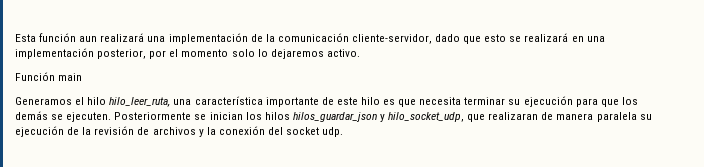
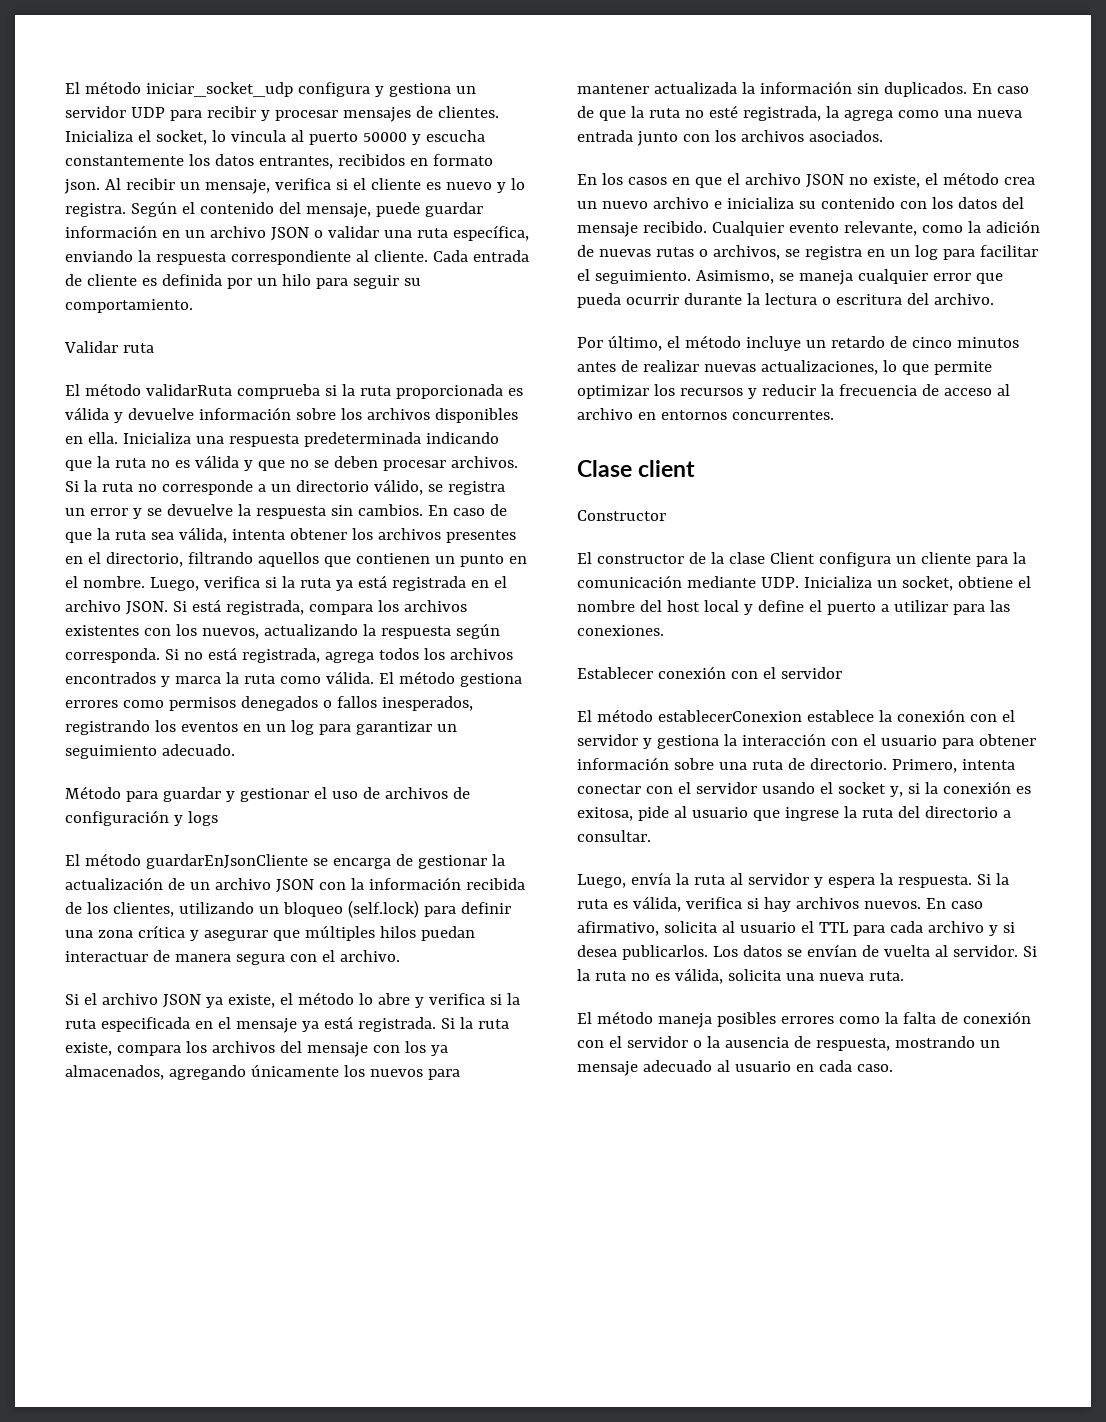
[15,33,605,44] [15,48,360,59] [15,72,83,81] [15,96,638,107] [15,111,652,122] [15,126,344,137] Esta función aun realizará una implementación de la comunicación cliente-servidor, dado que esto se realizará en una implementación posterior, por el momento solo lo dejaremos activo. // Función main // Generamos el hilo hilo_leer_ruta, una característica importante de este hilo es que necesita terminar su ejecución para que los demás se ejecuten. Posteriormente se inician los hilos hilos_guardar_json y hilo_socket_udp, que realizaran de manera paralela su ejecución de la revisión de archivos y la conexión del socket udp. -> [65,81,476,97] [65,106,499,122] [65,130,485,145] [65,154,493,169] [64,178,525,194] [65,201,483,218] [65,225,529,241] [65,250,529,265] [65,274,421,289] [65,299,193,313] [64,341,154,353] [65,383,523,399] [65,407,518,423] [65,432,499,447] [65,455,518,471] [65,479,505,495] [65,504,507,519] [65,527,516,543] [65,552,527,567] [65,575,507,591] [65,599,467,615] [65,623,500,639] [65,647,513,663] [65,671,522,687] [65,696,473,711] [65,720,457,735] [65,744,235,759] [65,786,470,802] [65,810,218,826] [65,853,505,869] [65,877,525,893] [65,900,511,918] [65,925,475,941] [65,950,400,965] [65,992,520,1008] [65,1016,509,1033] [65,1041,448,1057] [65,1064,460,1080] [577,81,1029,97] [577,105,1022,121] [577,130,883,146] [577,172,1035,188] [577,197,1024,209] [577,220,1040,237] [577,245,1038,260] [577,269,1003,285] [577,293,994,308] [577,335,1019,351] [577,360,992,375] [577,384,1010,399] [577,408,834,420] [577,460,696,477] [577,510,666,521] [577,552,1026,567] [577,575,1031,591] [577,600,1010,615] [577,625,664,636] [577,666,842,679] [577,709,1015,722] [577,733,1036,749] [577,757,1015,773] [577,781,1031,797] [577,806,1011,821] [577,830,651,842] [577,872,1009,888] [577,896,983,912] [577,921,1015,936] [577,944,1037,960] [577,968,904,984] [577,1011,1031,1028] [577,1036,1000,1051] [577,1060,893,1076] El método iniciar_socket_udp configura y gestiona un servidor UDP para recibir y procesar mensajes de clientes. Inicializa el socket, lo vincula al puerto 50000 y escucha constantemente los datos entrantes, recibidos en formato json. Al recibir un mensaje, verifica si el cliente es nuevo y lo registra. Según el contenido del mensaje, puede guardar información en un archivo JSON o validar una ruta específica, enviando la respuesta correspondiente al cliente. Cada entrada de cliente es definida por un hilo para seguir su comportamiento. // Validar ruta // El método validarRuta comprueba si la ruta proporcionada es válida y devuelve información sobre los archivos disponibles en ella. Inicializa una respuesta predeterminada indicando que la ruta no es válida y que no se deben procesar archivos. Si la ruta no corresponde a un directorio válido, se registra un error y se devuelve la respuesta sin cambios. En caso de que la ruta sea válida, intenta obtener los archivos presentes en el directorio, filtrando aquellos que contienen un punto en el nombre. Luego, verifica si la ruta ya está registrada en el archivo JSON. Si está registrada, compara los archivos existentes con los nuevos, actualizando la respuesta según corresponda. Si no está registrada, agrega todos los archivos encontrados y marca la ruta como válida. El método gestiona errores como permisos denegados o fallos inesperados, registrando los eventos en un log para garantizar un seguimiento adecuado. // Método para guardar y gestionar el uso de archivos de configuración y logs // El método guardarEnJsonCliente se encarga de gestionar la actualización de un archivo JSON con la información recibida de los clientes, utilizando un bloqueo (self.lock) para definir una zona crítica y asegurar que múltiples hilos puedan interactuar de manera segura con el archivo. // Si el archivo JSON ya existe, el método lo abre y verifica si la ruta especificada en el mensaje ya está registrada. Si la ruta existe, compara los archivos del mensaje con los ya almacenados, agregando únicamente los nuevos para mantener actualizada la información sin duplicados. En caso de que la ruta no esté registrada, la agrega como una nueva entrada junto con los archivos asociados. // En los casos en que el archivo JSON no existe, el método crea un nuevo archivo e inicializa su contenido con los datos del mensaje recibido. Cualquier evento relevante, como la adición de nuevas rutas o archivos, se registra en un log para facilitar el seguimiento. Asimismo, se maneja cualquier error que pueda ocurrir durante la lectura o escritura del archivo. // Por último, el método incluye un retardo de cinco minutos antes de realizar nuevas actualizaciones, lo que permite optimizar los recursos y reducir la frecuencia de acceso al archivo en entornos concurrentes. // Clase client // Constructor // El constructor de la clase Client configura un cliente para la comunicación mediante UDP. Inicializa un socket, obtiene el nombre del host local y define el puerto a utilizar para las conexiones. // Establecer conexión con el servidor // El método establecerConexion establece la conexión con el servidor y gestiona la interacción con el usuario para obtener información sobre una ruta de directorio. Primero, intenta conectar con el servidor usando el socket y, si la conexión es exitosa, pide al usuario que ingrese la ruta del directorio a consultar. // Luego, envía la ruta al servidor y espera la respuesta. Si la ruta es válida, verifica si hay archivos nuevos. En caso afirmativo, solicita al usuario el TTL para cada archivo y si desea publicarlos. Los datos se envían de vuelta al servidor. Si la ruta no es válida, solicita una nueva ruta. // El método maneja posibles errores como la falta de conexión con el servidor o la ausencia de respuesta, mostrando un mensaje adecuado al usuario en cada caso.

